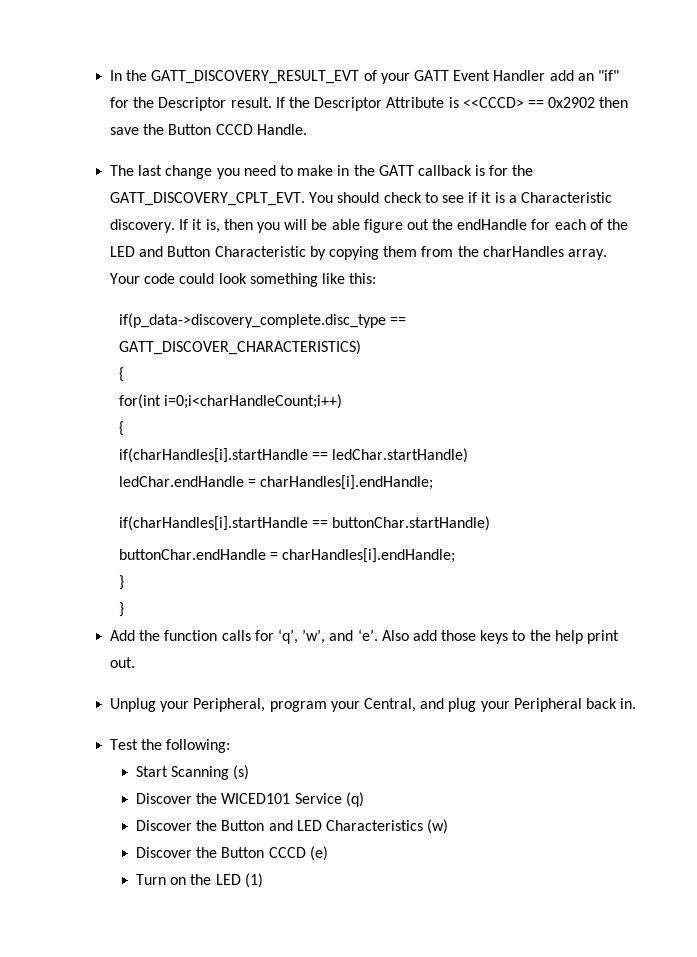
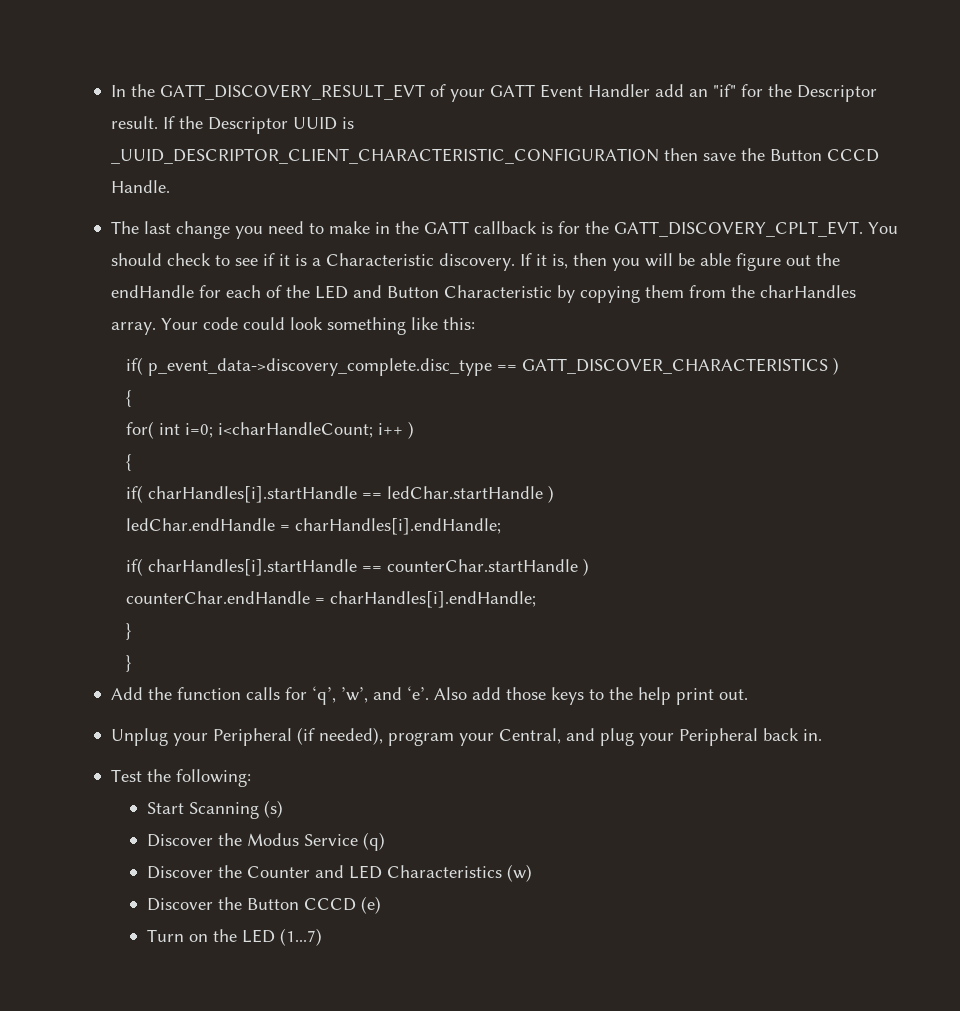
[386,97,596,108] Attribute is <<CCCD> == 0x2902 -> [292,117,354,130] [110,148,659,164] UUID is _UUID_DESCRIPTOR_CLIENT_CHARACTERISTIC_CONFIGURATION
[119,313,407,328] [119,340,362,355] [119,367,125,382] [119,394,343,409] [119,421,125,436] [119,448,469,463] [119,475,434,490] [119,516,491,531] [119,549,267,560] if(p_data->discovery_complete.disc_type == GATT_DISCOVER_CHARACTERISTICS) // { // for(int i=0;i<charHandleCount;i++) // { // if(charHandles[i].startHandle == ledChar.startHandle) // ledChar.endHandle = charHandles[i].endHandle; // if(charHandles[i].startHandle == buttonChar.startHandle) // buttonChar.endHandle -> [126,357,840,376] [126,390,132,407] [126,421,415,439] [126,454,132,471] [126,485,555,503] [126,518,502,535] [126,558,590,576] [126,591,311,604] if( p_event_data->discovery_complete.disc_type == GATT_DISCOVER_CHARACTERISTICS ) // { // for( int i=0; i<charHandleCount; i++ ) // { // if( charHandles[i].startHandle == ledChar.startHandle ) // ledChar.endHandle = charHandles[i].endHandle; // if( charHandles[i].startHandle == counterChar.startHandle ) // counterChar.endHandle
[193,698,266,712] Peripheral, -> [212,727,383,746] Peripheral (if needed),
[221,793,291,804] WICED101 -> [246,833,299,846] Modus
[221,820,265,831] Button -> [246,866,310,878] Counter
[244,873,263,888] (1) -> [279,928,322,946] (1...7)

